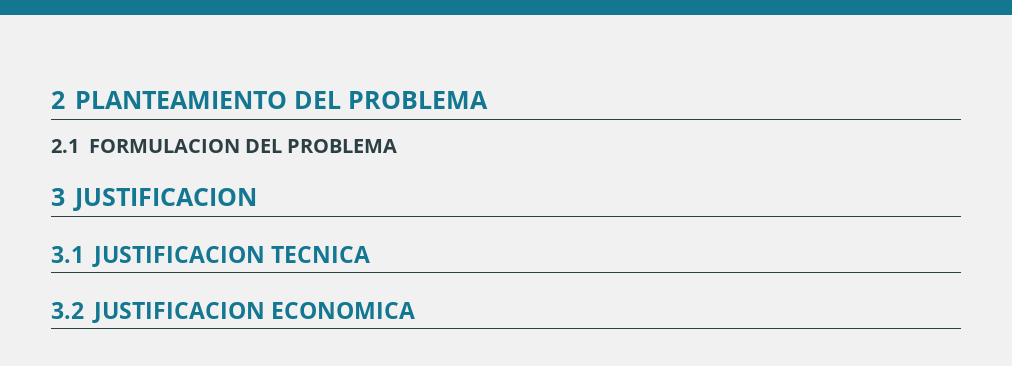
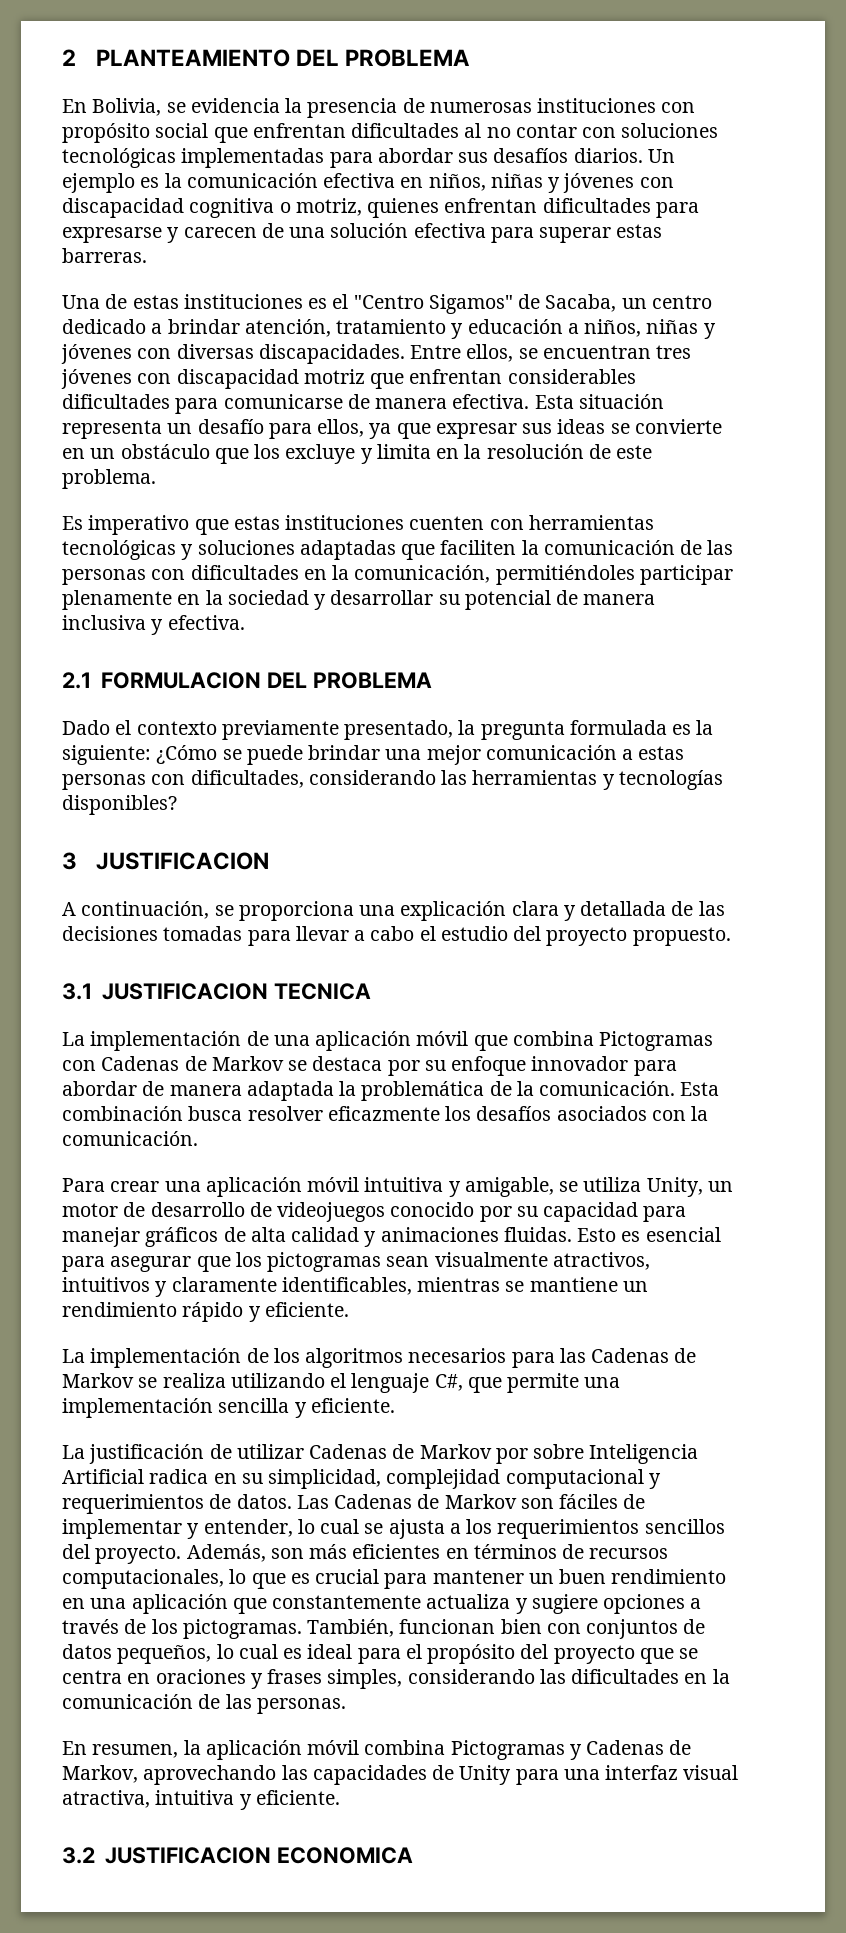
[51,139,398,153] [51,188,257,211] [51,246,370,267] 2.1 FORMULACION DEL PROBLEMA // 3 JUSTIFICACION // 3.1 JUSTIFICACION TECNICA -> [62,98,696,118] [62,123,719,143] [62,148,675,168] [62,173,674,193] [62,198,699,218] [62,223,663,243] [62,248,147,263] [62,294,712,314] [62,319,716,339] [61,344,692,364] [61,369,636,389] [62,394,664,414] [62,419,722,439] [62,444,653,464] [62,469,156,489] [62,515,654,535] [62,540,734,560] [62,565,733,585] [62,590,656,610] [62,615,245,635] [62,672,432,689] [62,720,714,740] [62,745,685,765] [62,770,723,790] [62,795,177,815] [62,852,269,870] [62,901,725,921] [62,926,731,946] [62,983,371,1000] [62,1031,714,1051] [62,1056,677,1076] [62,1081,720,1101] [62,1106,709,1121] [62,1131,198,1146] [62,1177,733,1197] [62,1202,687,1222] [62,1227,721,1247] [62,1252,650,1272] [62,1277,648,1297] [62,1302,349,1322] [62,1348,697,1368] [62,1373,621,1393] [62,1398,395,1418] [62,1444,699,1464] [62,1469,661,1489] [62,1494,646,1514] [62,1519,725,1539] [62,1544,669,1564] [62,1569,727,1589] [62,1594,702,1614] [62,1619,706,1639] [62,1644,699,1664] [62,1669,730,1689] [62,1694,346,1714] [62,1740,692,1760] [62,1765,739,1785] [62,1790,340,1810] En Bolivia, se evidencia la presencia de numerosas instituciones con propósito social que enfrentan dificultades al no contar con soluciones tecnológicas implementadas para abordar sus desafíos diarios. Un ejemplo es la comunicación efectiva en niños, niñas y jóvenes con discapacidad cognitiva o motriz, quienes enfrentan dificultades para expresarse y carecen de una solución efectiva para superar estas barreras. // Una de estas instituciones es el "Centro Sigamos" de Sacaba, un centro dedicado a brindar atención, tratamiento y educación a niños, niñas y jóvenes con diversas discapacidades. Entre ellos, se encuentran tres jóvenes con discapacidad motriz que enfrentan considerables dificultades para comunicarse de manera efectiva. Esta situación representa un desafío para ellos, ya que expresar sus ideas se convierte en un obstáculo que los excluye y limita en la resolución de este problema. // Es imperativo que estas instituciones cuenten con herramientas tecnológicas y soluciones adaptadas que faciliten la comunicación de las personas con dificultades en la comunicación, permitiéndoles participar plenamente en la sociedad y desarrollar su potencial de manera inclusiva y efectiva. // 2.1 FORMULACION DEL PROBLEMA // Dado el contexto previamente presentado, la pregunta formulada es la siguiente: ¿Cómo se puede brindar una mejor comunicación a estas personas con dificultades, considerando las herramientas y tecnologías disponibles? // 3 JUSTIFICACION // A continuación, se proporciona una explicación clara y detallada de las decisiones tomadas para llevar a cabo el estudio del proyecto propuesto. // 3.1 JUSTIFICACION TECNICA // La implementación de una aplicación móvil que combina Pictogramas con Cadenas de Markov se destaca por su enfoque innovador para abordar de manera adaptada la problemática de la comunicación. Esta combinación busca resolver eficazmente los desafíos asociados con la comunicación. // Para crear una aplicación móvil intuitiva y amigable, se utiliza Unity, un motor de desarrollo de videojuegos conocido por su capacidad para manejar gráficos de alta calidad y animaciones fluidas. Esto es esencial para asegurar que los pictogramas sean visualmente atractivos, intuitivos y claramente identificables, mientras se mantiene un rendimiento rápido y eficiente. // La implementación de los algoritmos necesarios para las Cadenas de Markov se realiza utilizando el lenguaje C#, que permite una implementación sencilla y eficiente. // La justificación de utilizar Cadenas de Markov por sobre Inteligencia Artificial radica en su simplicidad, complejidad computacional y requerimientos de datos. Las Cadenas de Markov son fáciles de implementar y entender, lo cual se ajusta a los requerimientos sencillos del proyecto. Además, son más eficientes en términos de recursos computacionales, lo que es crucial para mantener un buen rendimiento en una aplicación que constantemente actualiza y sugiere opciones a través de los pictogramas. También, funcionan bien con conjuntos de datos pequeños, lo cual es ideal para el propósito del proyecto que se centra en oraciones y frases simples, considerando las dificultades en la comunicación de las personas. // En resumen, la aplicación móvil combina Pictogramas y Cadenas de Markov, aprovechando las capacidades de Unity para una interfaz visual atractiva, intuitiva y eficiente.

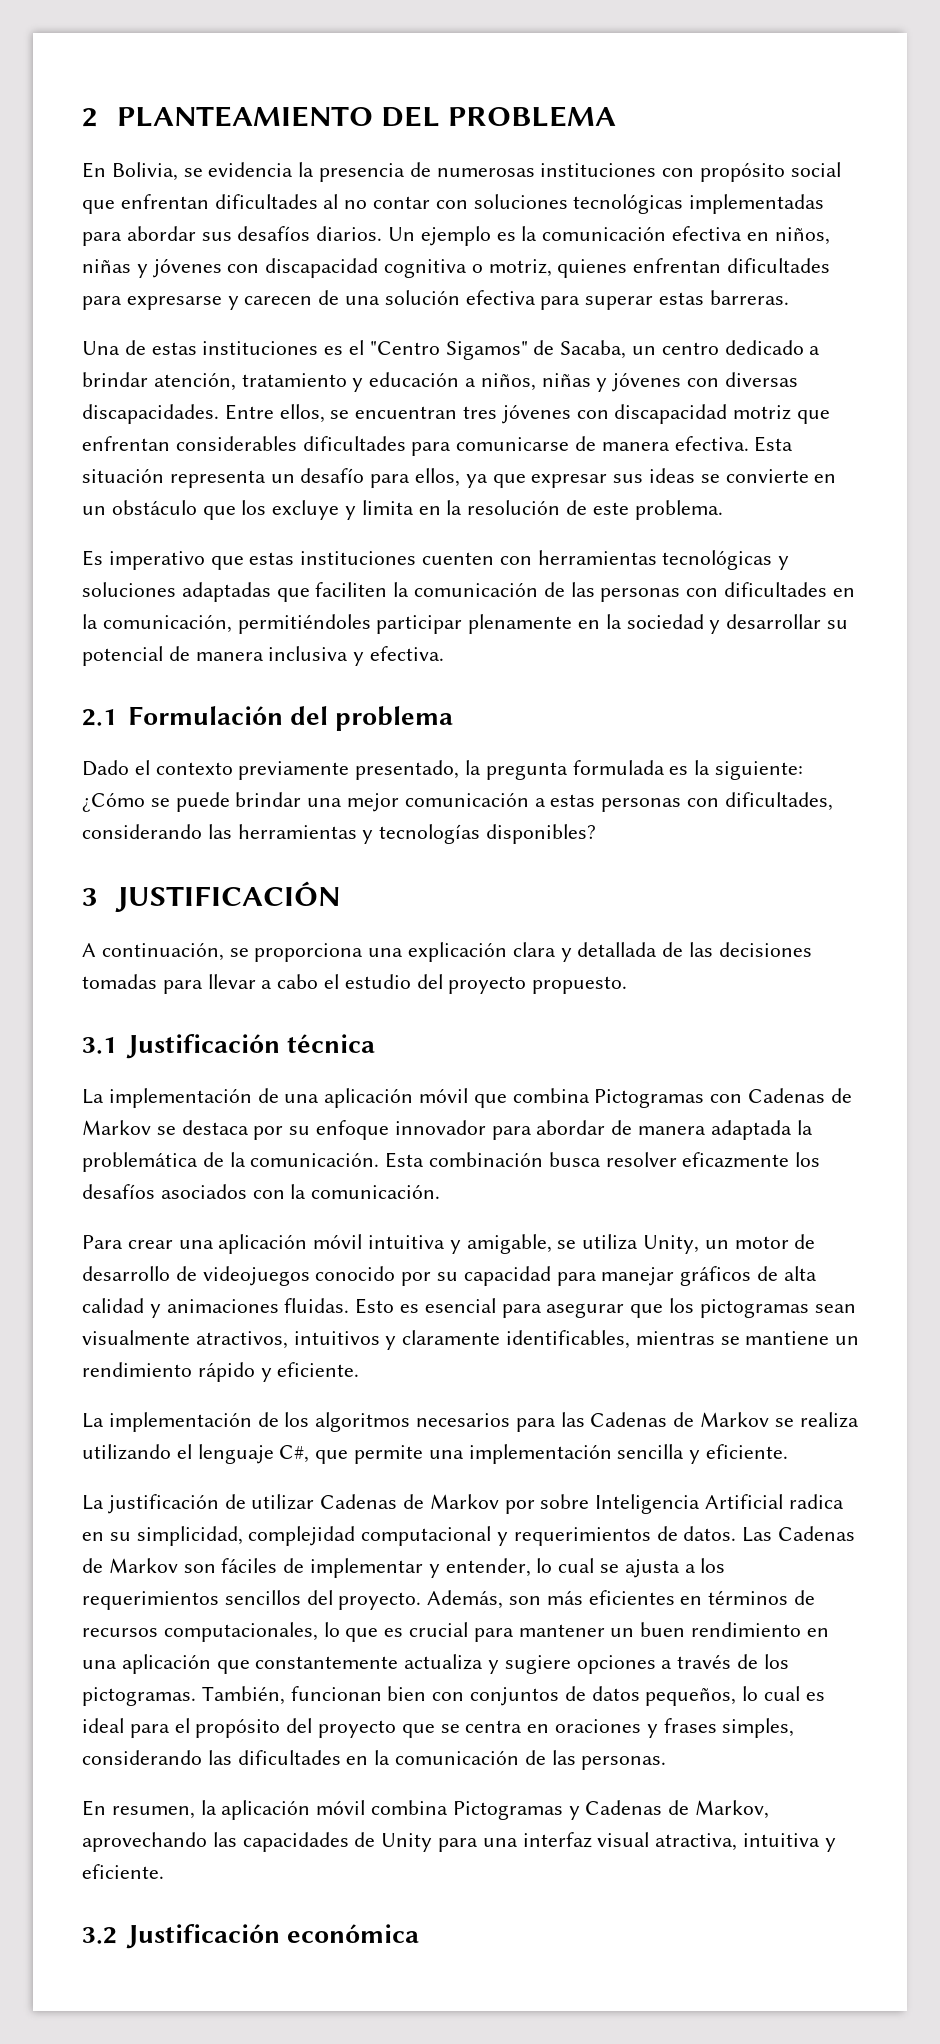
[100,672,432,689] FORMULACION DEL PROBLEMA -> [127,706,454,731] Formulación del problema
[95,852,269,870] JUSTIFICACION -> [114,881,340,912] JUSTIFICACIÓN
[101,983,371,1000] JUSTIFICACION TECNICA -> [125,1034,376,1059] Justificación técnica
[104,1847,413,1864] JUSTIFICACION ECONOMICA -> [125,1924,420,1949] Justificación económica

